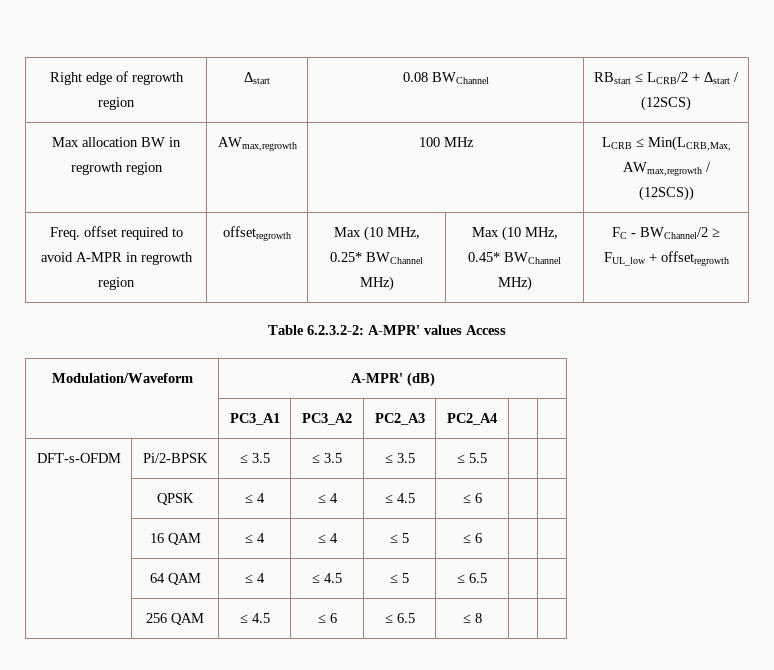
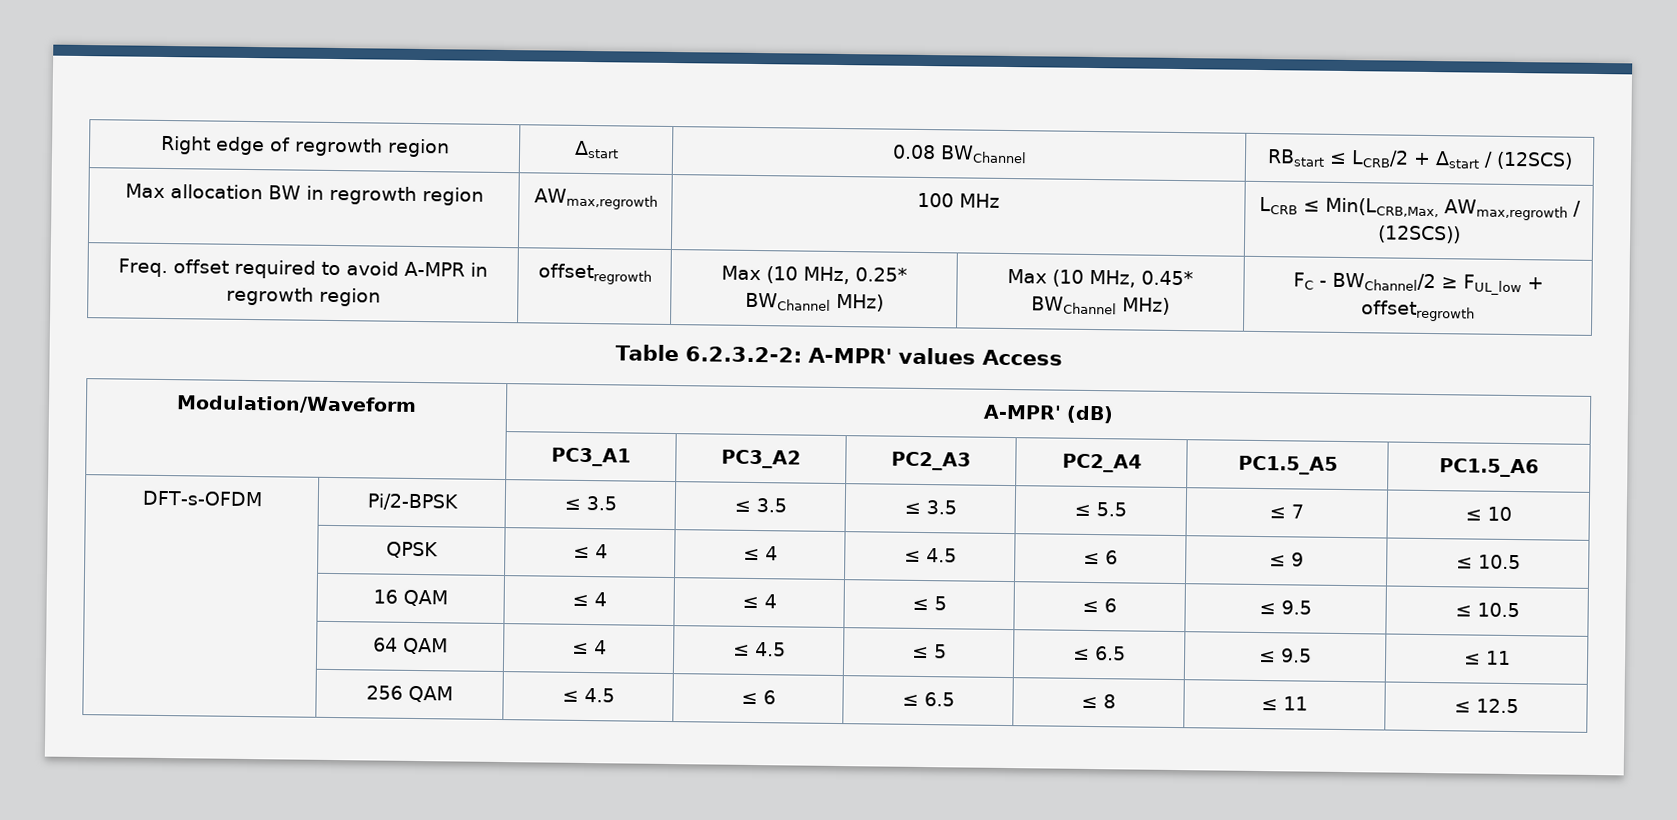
(497, 419) | -> [1237,455,1338,475] [1439,458,1539,478] PC1.5_A5 | PC1.5_A6
(487, 458) | -> [1269,504,1304,519] [1464,506,1512,521] ≤ 7 | ≤ 10
(482, 498) | -> [1269,552,1304,567] [1455,554,1521,570] ≤ 9 | ≤ 10.5
(482, 538) | -> [1259,600,1312,615] [1454,602,1520,618] ≤ 9.5 | ≤ 10.5
(487, 578) | -> [1259,648,1312,663] [1463,650,1511,665] ≤ 9.5 | ≤ 11
(482, 618) | -> [1261,696,1308,711] [1453,698,1519,714] ≤ 11 | ≤ 12.5

